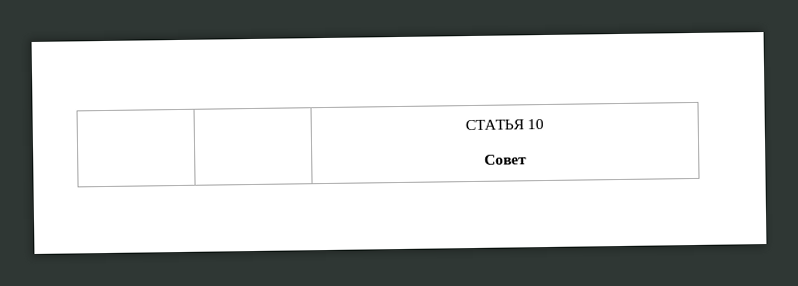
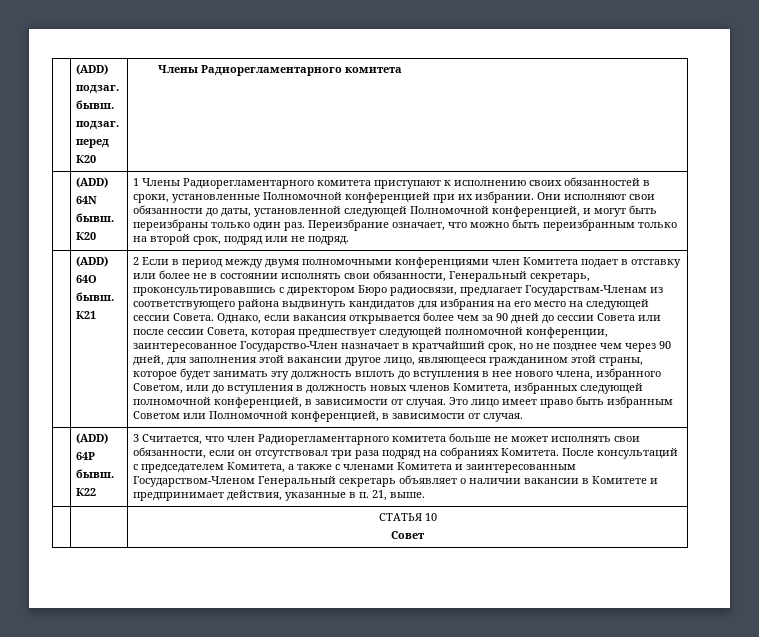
(464, 125) none -> [76,64,109,75] [76,85,120,94] [76,100,115,109] [76,121,120,130] [76,139,110,148] [76,155,97,163] [158,65,403,76] [76,177,109,188] [76,196,98,204] [76,213,115,222] [76,232,97,240] [133,177,651,189] [133,191,656,203] [133,205,658,217] [133,219,678,231] [133,234,350,245] [76,256,109,267] [76,275,98,283] [76,292,115,301] [76,311,97,319] [133,257,682,268] [133,270,591,282] [133,285,664,296] [133,298,650,310] [133,312,662,324] [133,327,609,338] [133,341,672,352] [133,355,644,366] [133,368,662,380] [133,382,644,394] [133,396,674,408] [133,411,524,422] [76,433,109,444] [76,452,96,460] [76,469,115,478] [76,488,97,496] [133,433,641,445] [133,447,679,459] [133,462,577,473] [133,475,659,487] [133,490,426,501] | (ADD) // подзаг. // бывш. // подзаг. // перед // К20 | Члены Радиорегламентарного комитета // | (ADD) // 64N // бывш. // К20 | 1 Члены Радиорегламентарного комитета приступают к исполнению своих обязанностей в сроки, установленные Полномочной конференцией при их избрании. Они исполняют свои обязанности до даты, установленной следующей Полномочной конференцией, и могут быть переизбраны только один раз. Переизбрание означает, что можно быть переизбранным только на второй срок, подряд или не подряд. // | (ADD) // 64O // бывш. // К21 | 2 Если в период между двумя полномочными конференциями член Комитета подает в отставку или более не в состоянии исполнять свои обязанности, Генеральный секретарь, проконсультировавшись с директором Бюро радиосвязи, предлагает Государствам-Членам из соответствующего района выдвинуть кандидатов для избрания на его место на следующей сессии Совета. Однако, если вакансия открывается более чем за 90 дней до сессии Совета или после сессии Совета, которая предшествует следующей полномочной конференции, заинтересованное Государство-Член назначает в кратчайший срок, но не позднее чем через 90 дней, для заполнения этой вакансии другое лицо, являющееся гражданином этой страны, которое будет занимать эту должность вплоть до вступления в нее нового члена, избранного Советом, или до вступления в должность новых членов Комитета, избранных следующей полномочной конференцией, в зависимости от случая. Это лицо имеет право быть избранным Советом или Полномочной конференцией, в зависимости от случая. // | (ADD) // 64P // бывш. // К22 | 3 Считается, что член Радиорегламентарного комитета больше не может исполнять свои обязанности, если он отсутствовал три раза подряд на собраниях Комитета. После консультаций с председателем Комитета, а также с членами Комитета и заинтересованным Государством-Членом Генеральный секретарь объявляет о наличии вакансии в Комитете и предпринимает действия, указанные в п. 21, выше. //

